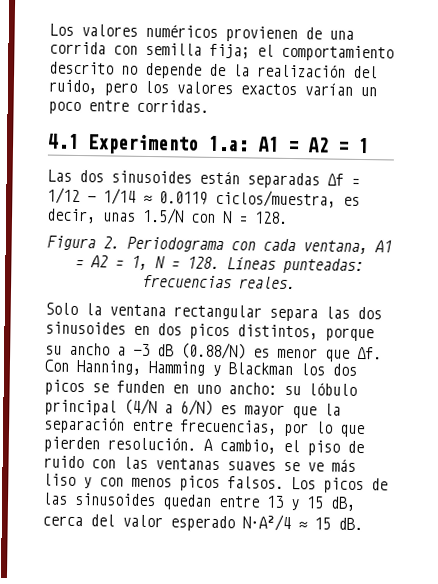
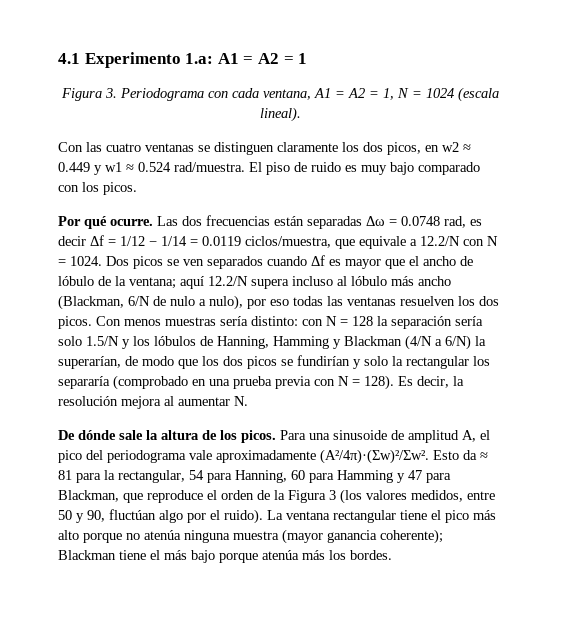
[49,23,354,43] [49,41,394,62] [49,61,378,79] [48,79,377,97] [48,99,209,115] Los valores numéricos provienen de una corrida con semilla fija; el comportamiento descrito no depende de la realización del ruido, pero los valores exactos varían un poco entre corridas. // -> (58, 58) none
[47,169,360,189] [47,187,360,208] [46,207,288,225] [47,235,120,251] // Las dos sinusoides están separadas Δf = 1/12 − 1/14 ≈ 0.0119 ciclos/muestra, es decir, unas 1.5/N con N = 128. // Figura 2. -> [60,88,117,101] // Figura 3.
[187,256,364,275] [143,274,296,290] [45,302,382,322] [45,321,374,342] [45,342,382,362] [44,359,357,377] [44,379,357,396] [44,398,341,419] [43,416,365,438] [43,436,364,456] [43,455,356,472] [43,473,388,494] [42,492,356,511] [42,514,363,532] 128. Líneas punteadas: frecuencias reales. // Solo la ventana rectangular separa las dos sinusoides en dos picos distintos, porque su ancho a −3 dB (0.88/N) es menor que Δf. Con Hanning, Hamming y Blackman los dos picos se funden en uno ancho: su lóbulo principal (4/N a 6/N) es mayor que la separación entre frecuencias, por lo que pierden resolución. A cambio, el piso de ruido con las ventanas suaves se ve más liso y con menos picos falsos. Los picos de las sinusoides quedan entre 13 y 15 dB, cerca del valor esperado N·A²/4 ≈ 15 dB. -> [425,87,499,102] [259,107,301,122] [58,142,471,155] [58,162,480,175] [58,182,137,195] [58,215,482,229] [58,235,498,249] [58,255,473,269] [58,276,451,289] [58,295,499,310] [58,316,483,329] [58,335,486,350] [58,355,490,369] [58,375,464,390] [58,396,248,409] [58,430,490,443] [58,449,488,464] [58,470,451,483] [58,489,495,504] [58,509,496,524] [58,529,443,544] [58,550,392,563] 1024 (escala lineal). // Con las cuatro ventanas se distinguen claramente los dos picos, en w2 ≈ 0.449 y w1 ≈ 0.524 rad/muestra. El piso de ruido es muy bajo comparado con los picos. // Por qué ocurre. Las dos frecuencias están separadas Δω = 0.0748 rad, es decir Δf = 1/12 − 1/14 = 0.0119 ciclos/muestra, que equivale a 12.2/N con N = 1024. Dos picos se ven separados cuando Δf es mayor que el ancho de lóbulo de la ventana; aquí 12.2/N supera incluso al lóbulo más ancho (Blackman, 6/N de nulo a nulo), por eso todas las ventanas resuelven los dos picos. Con menos muestras sería distinto: con N = 128 la separación sería solo 1.5/N y los lóbulos de Hanning, Hamming y Blackman (4/N a 6/N) la superarían, de modo que los dos picos se fundirían y solo la rectangular los separaría (comprobado en una prueba previa con N = 128). Es decir, la resolución mejora al aumentar N. // De dónde sale la altura de los picos. Para una sinusoide de amplitud A, el pico del periodograma vale aproximadamente (A²/4π)·(Σw)²/Σw². Esto da ≈ 81 para la rectangular, 54 para Hanning, 60 para Hamming y 47 para Blackman, que reproduce el orden de la Figura 3 (los valores medidos, entre 50 y 90, fluctúan algo por el ruido). La ventana rectangular tiene el pico más alto porque no atenúa ninguna muestra (mayor ganancia coherente); Blackman tiene el más bajo porque atenúa más los bordes.

